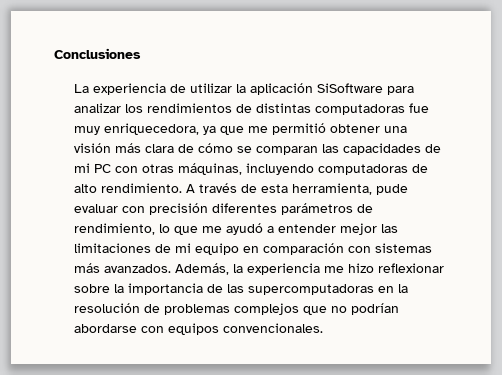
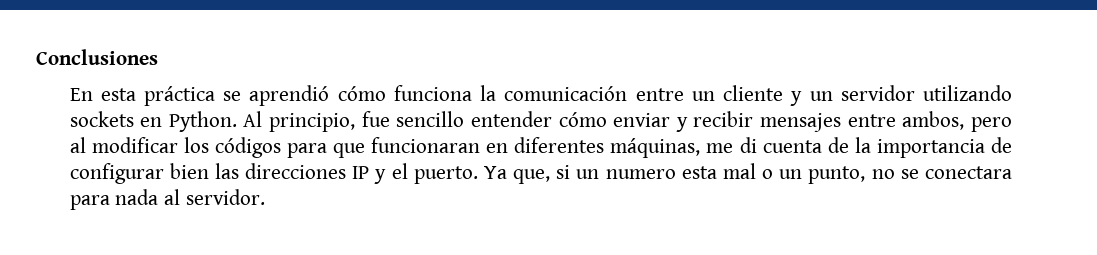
[74,83,415,95] [74,103,430,115] [74,123,408,135] [74,143,442,155] [74,163,429,175] [74,183,409,195] [74,203,374,215] [74,223,399,235] [74,243,433,255] [74,263,445,275] [74,283,409,295] [74,303,400,315] [74,323,324,335] La experiencia de utilizar la aplicación SiSoftware para analizar los rendimientos de distintas computadoras fue muy enriquecedora, ya que me permitió obtener una visión más clara de cómo se comparan las capacidades de mi PC con otras máquinas, incluyendo computadoras de alto rendimiento. A través de esta herramienta, pude evaluar con precisión diferentes parámetros de rendimiento, lo que me ayudó a entender mejor las limitaciones de mi equipo en comparación con sistemas más avanzados. Además, la experiencia me hizo reflexionar sobre la importancia de las supercomputadoras en la resolución de problemas complejos que no podrían abordarse con equipos convencionales. -> [69,85,1012,106] [69,111,1012,132] [69,137,1012,158] [69,163,1013,184] [69,189,265,210] En esta práctica se aprendió cómo funciona la comunicación entre un cliente y un servidor utilizando sockets en Python. Al principio, fue sencillo entender cómo enviar y recibir mensajes entre ambos, pero al modificar los códigos para que funcionaran en diferentes máquinas, me di cuenta de la importancia de configurar bien las direcciones IP y el puerto. Ya que, si un numero esta mal o un punto, no se conectara para nada al servidor.

